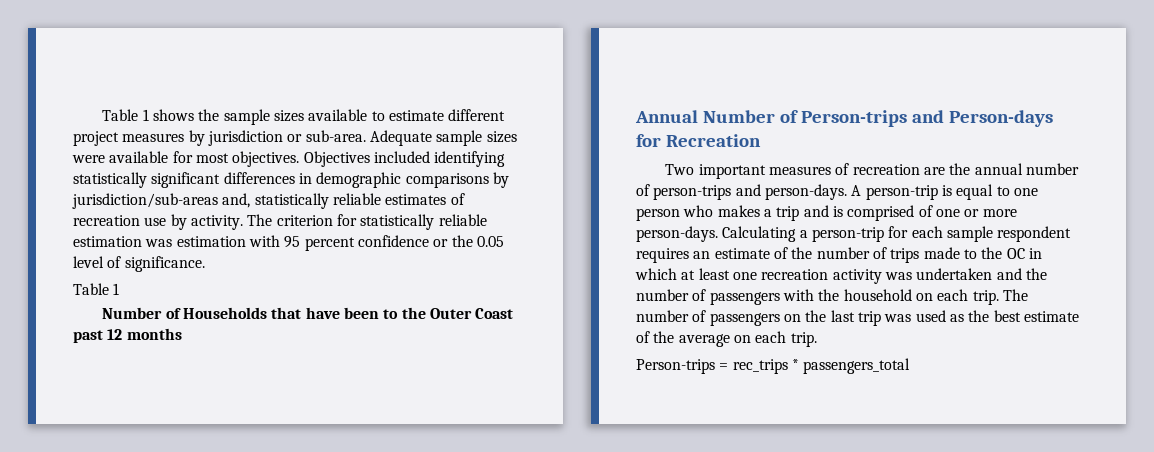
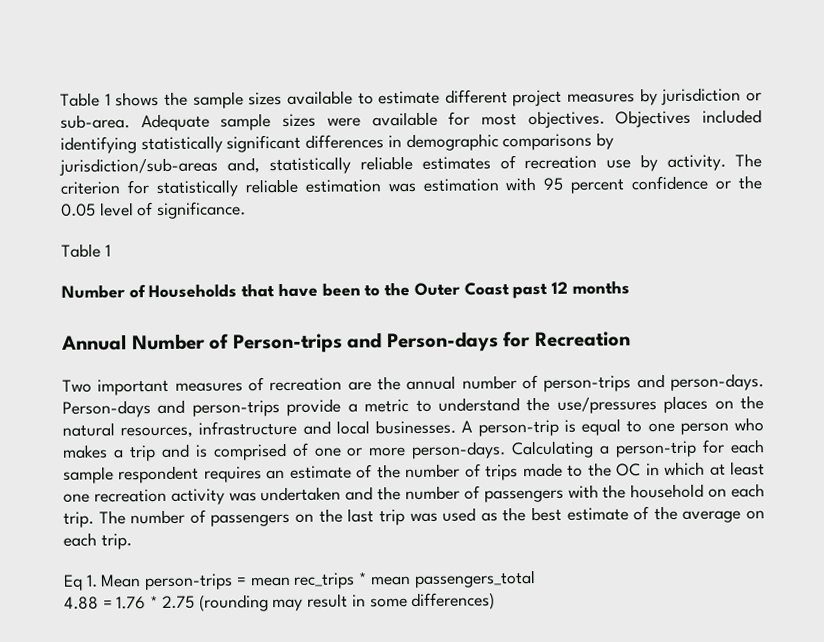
(847, 192) none -> [62,395,764,418] [62,419,457,439] Person-days and person-trips provide a metric to understand the use/pressures places on the natural resources, infrastructure and local businesses.
[636,359,729,374] Person-trips = -> [63,573,291,591] Eq 1. Mean person-trips = mean
(799, 364) none -> [370,576,411,586] mean
(911, 366) none -> [64,592,496,612] // 4.88 = 1.76 * 2.75 (rounding may result in some differences)

